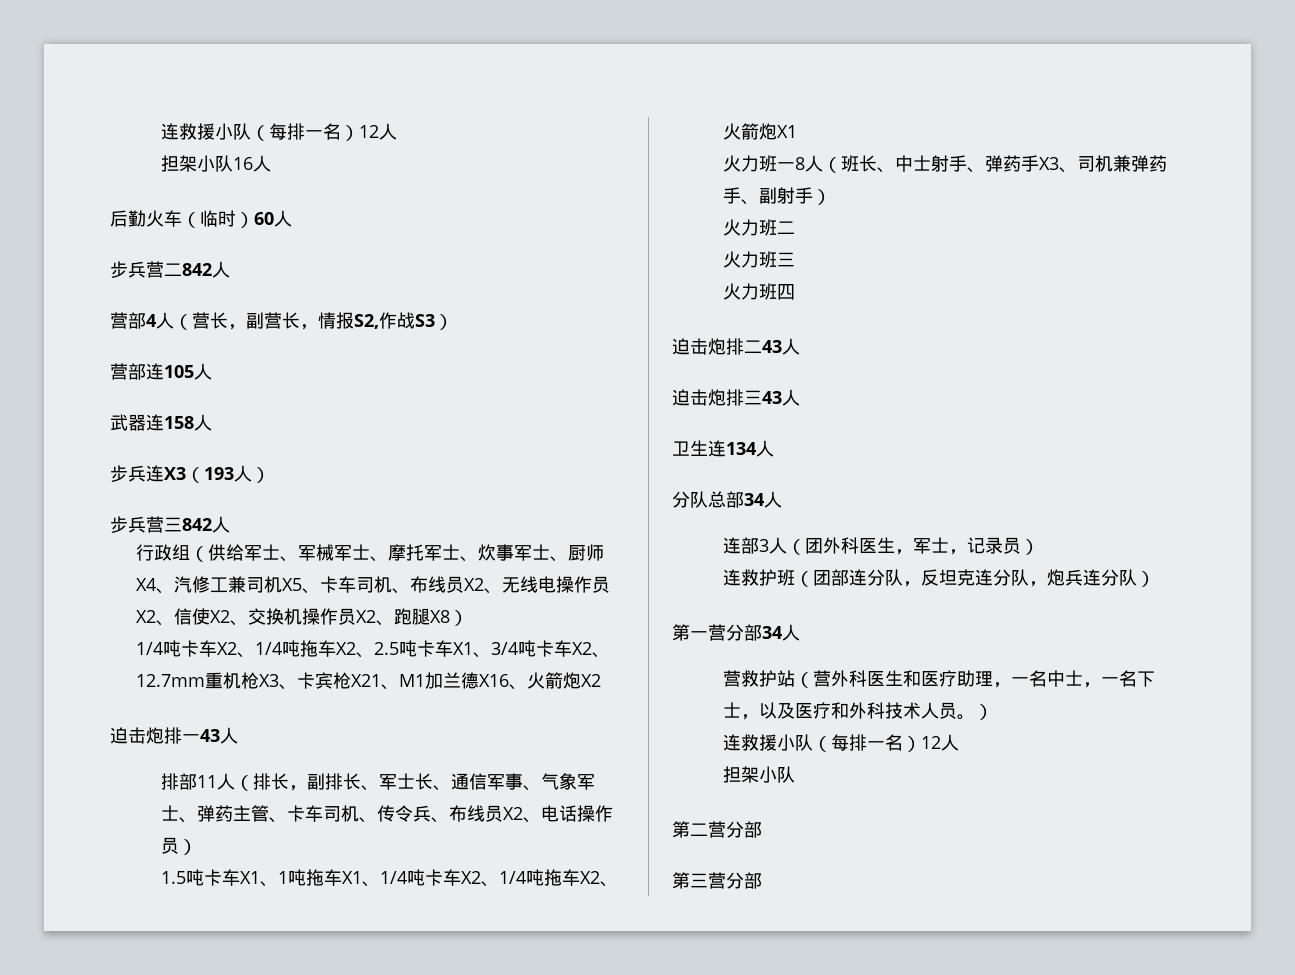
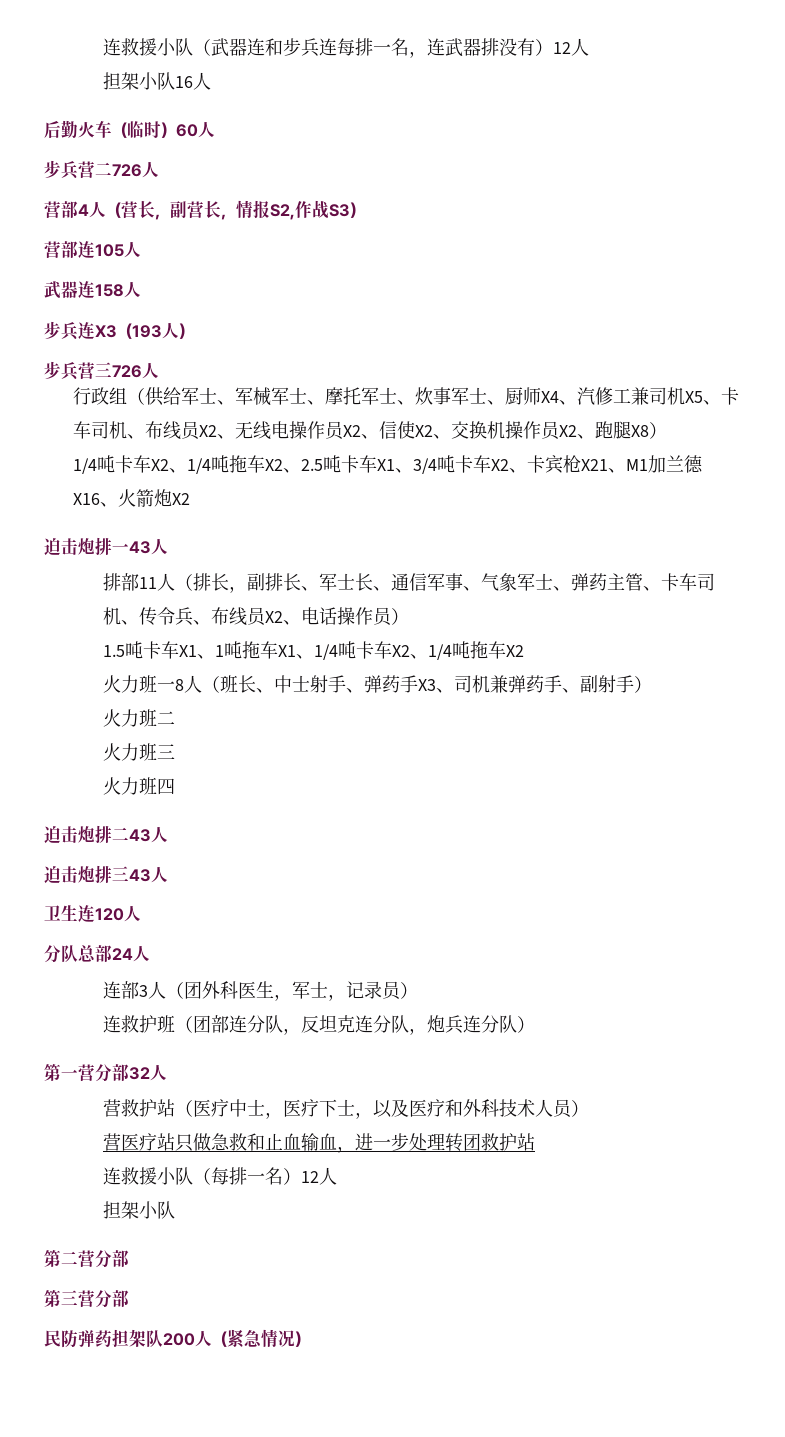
[161,123,342,141] 连救援小队（每排一名 -> [102,38,535,58] 连救援小队（武器连和步兵连每排一名，连武器排没有
[182,263,212,276] 842 -> [112,164,142,177] 726
[182,518,212,531] 842 -> [112,365,142,378] 726
[135,672,297,690] 12.7mm重机枪X3、 -> (528, 470) none
[600,881,619,887] [723,123,798,140] 、火箭炮X1 -> (524, 651) none
[726,442,756,455] 134 -> [95,908,124,921] 120
[744,493,764,506] 34 -> [112,948,133,960] 24
[762,626,782,639] 34 -> [129,1067,150,1080] 32
[813,670,1138,688] 营外科医生和医疗助理，一名中士，一名 -> [192,1099,319,1119] 医疗中士，医疗
[957,704,994,720] 。） -> [570,1100,589,1117] [102,1133,535,1153] ） // 营医疗站只做急救和止血输血，进一步处理转团救护站
(762, 880) none -> [44,1329,310,1348] // 民防弹药担架队200人（紧急情况）

